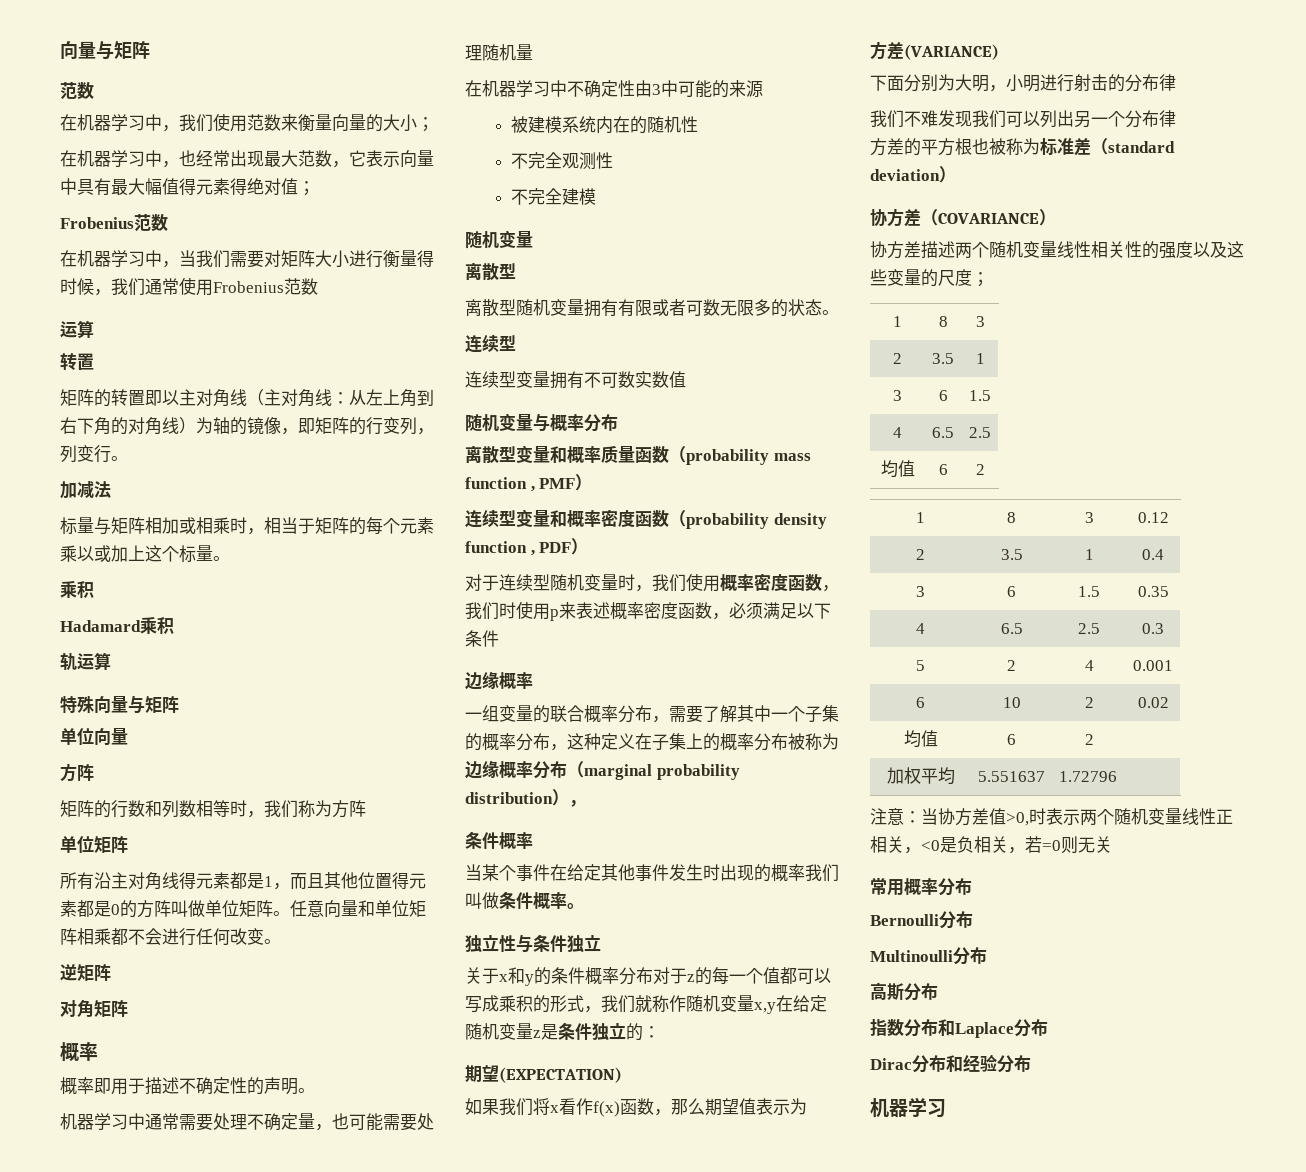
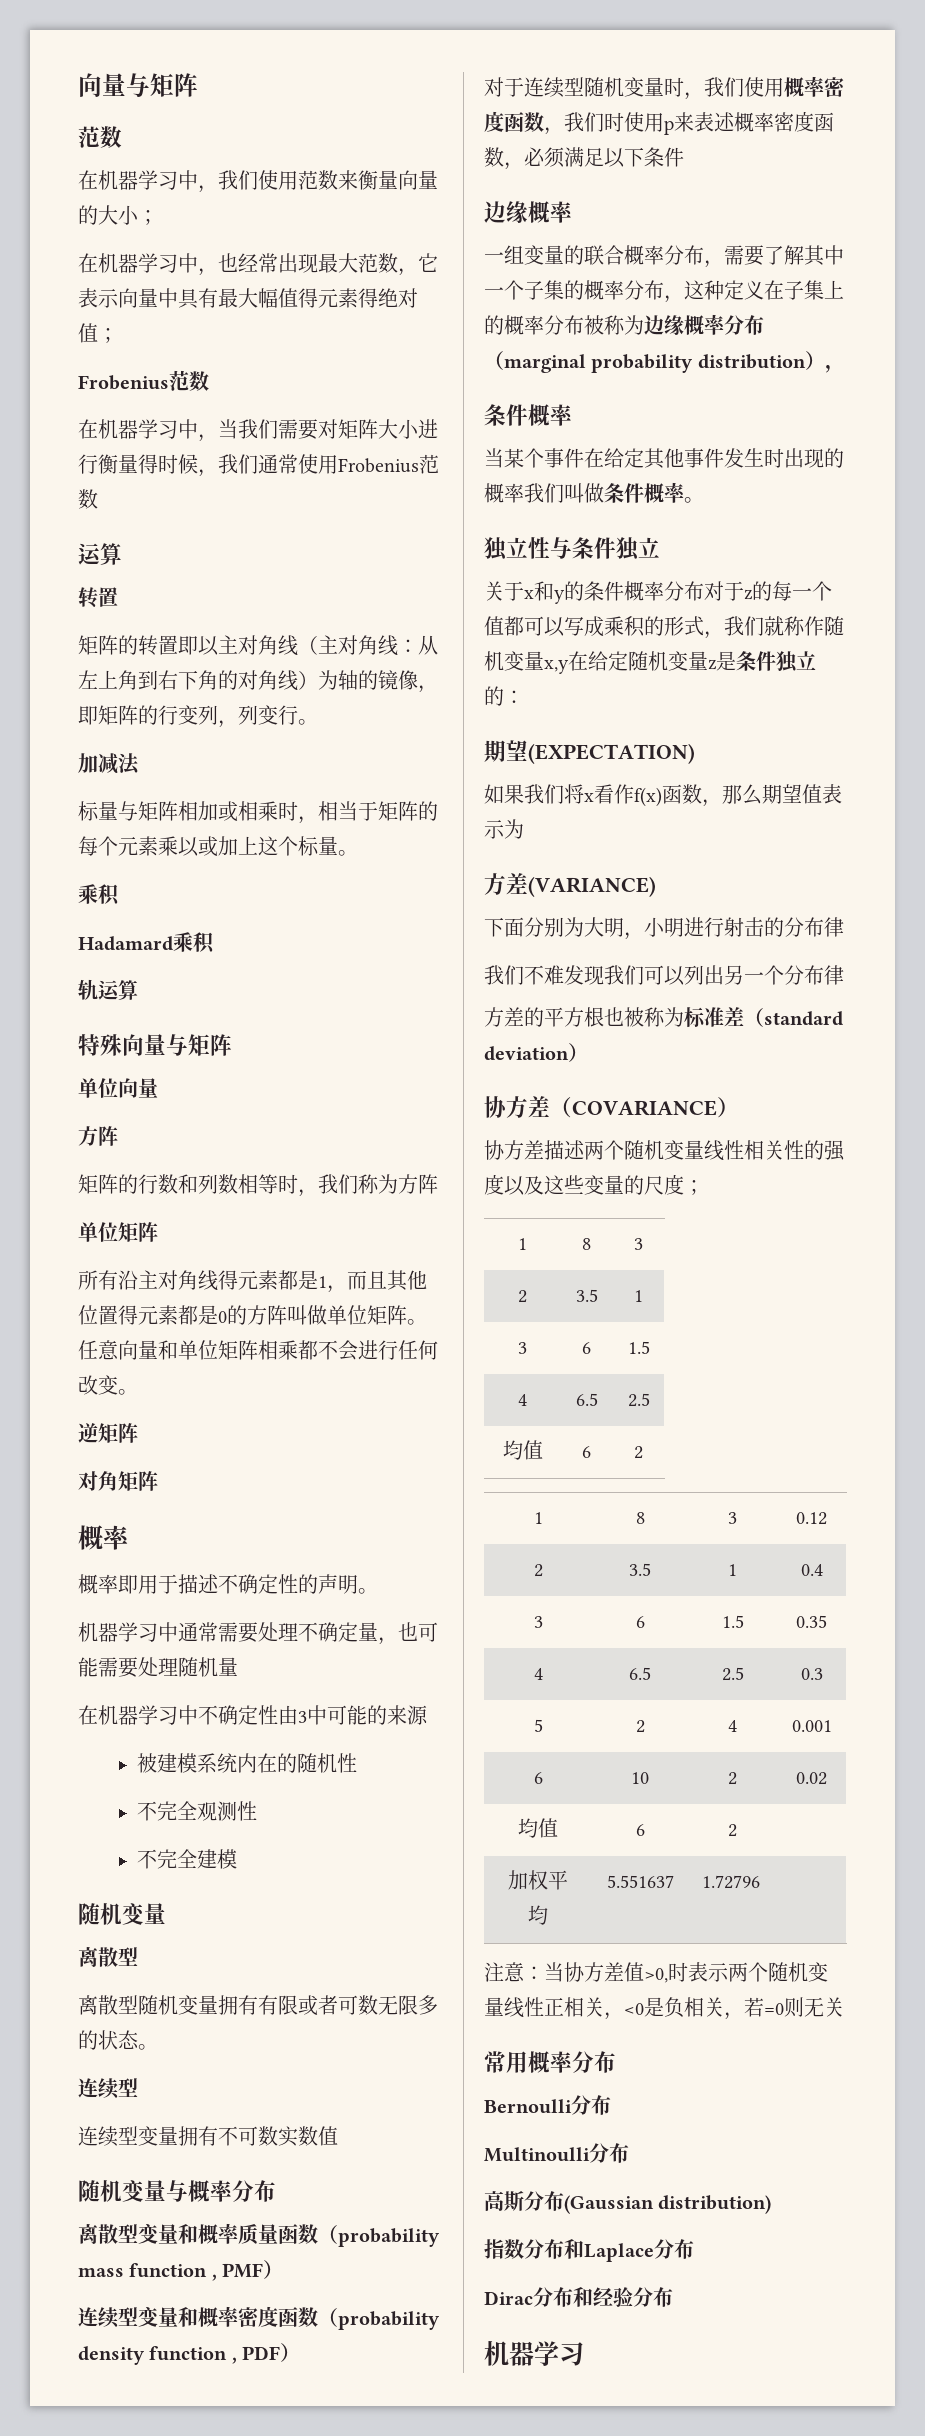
(938, 991) none -> [564,2195,772,2214] (Gaussian distribution)

